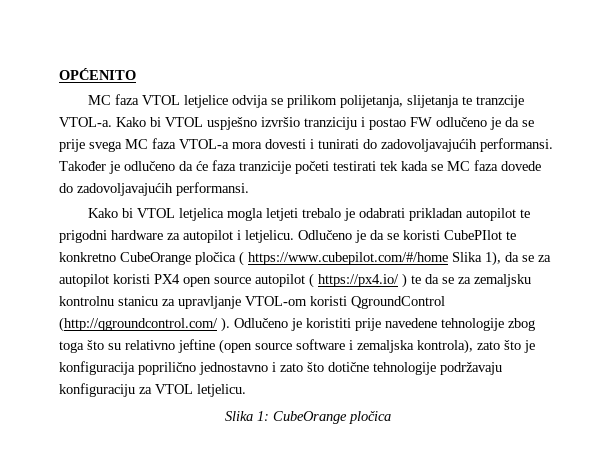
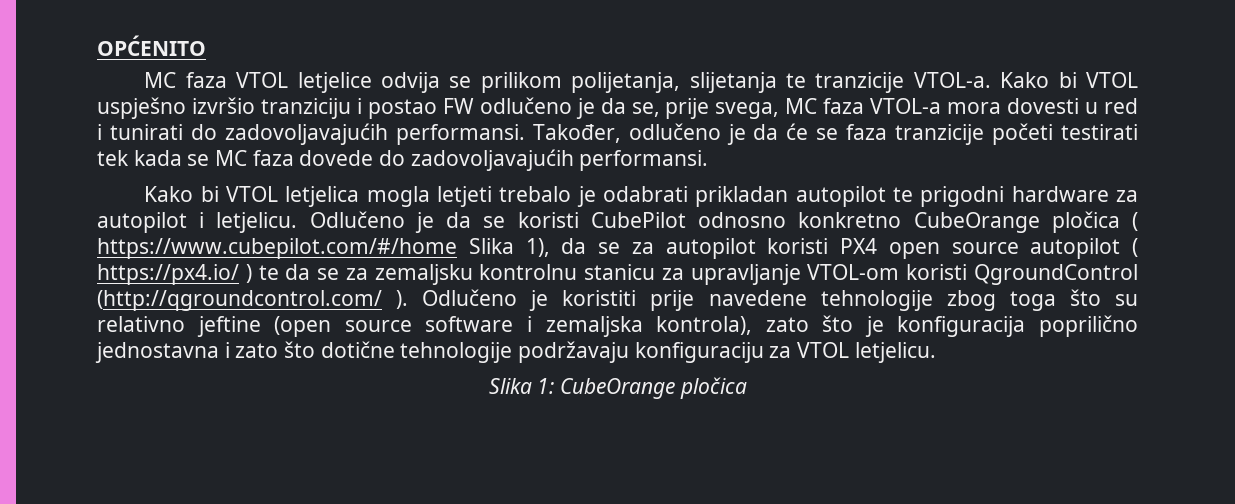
[476,95,525,108] tranzcije -> [815,72,905,93] tranzicije
[522,120,534,127] [59,139,122,152] se prije svega -> [631,98,780,119] se, prije svega,
(306, 144) none -> [1085,98,1139,114] u red
[59,161,175,174] Također je odlučeno -> [532,123,746,145] Također, odlučeno je
(208, 166) none -> [816,128,839,140] se
[444,230,516,240] CubePIlot te -> [590,212,787,228] CubePilot odnosno
[199,362,268,375] jednostavno -> [95,342,219,363] jednostavna

